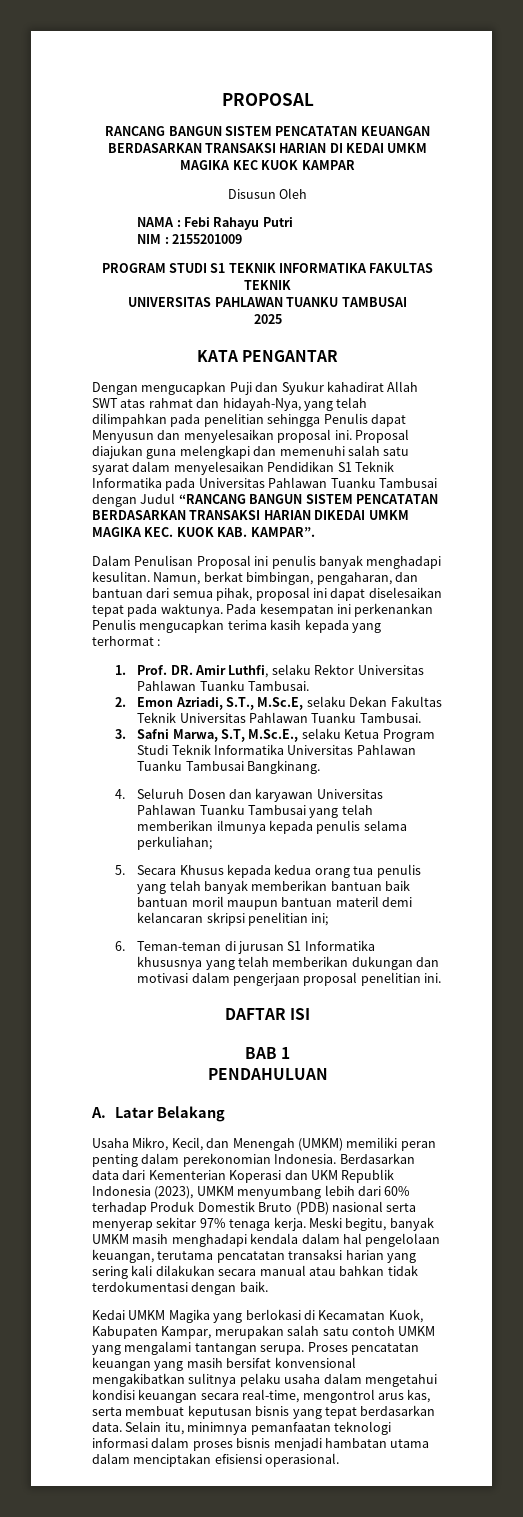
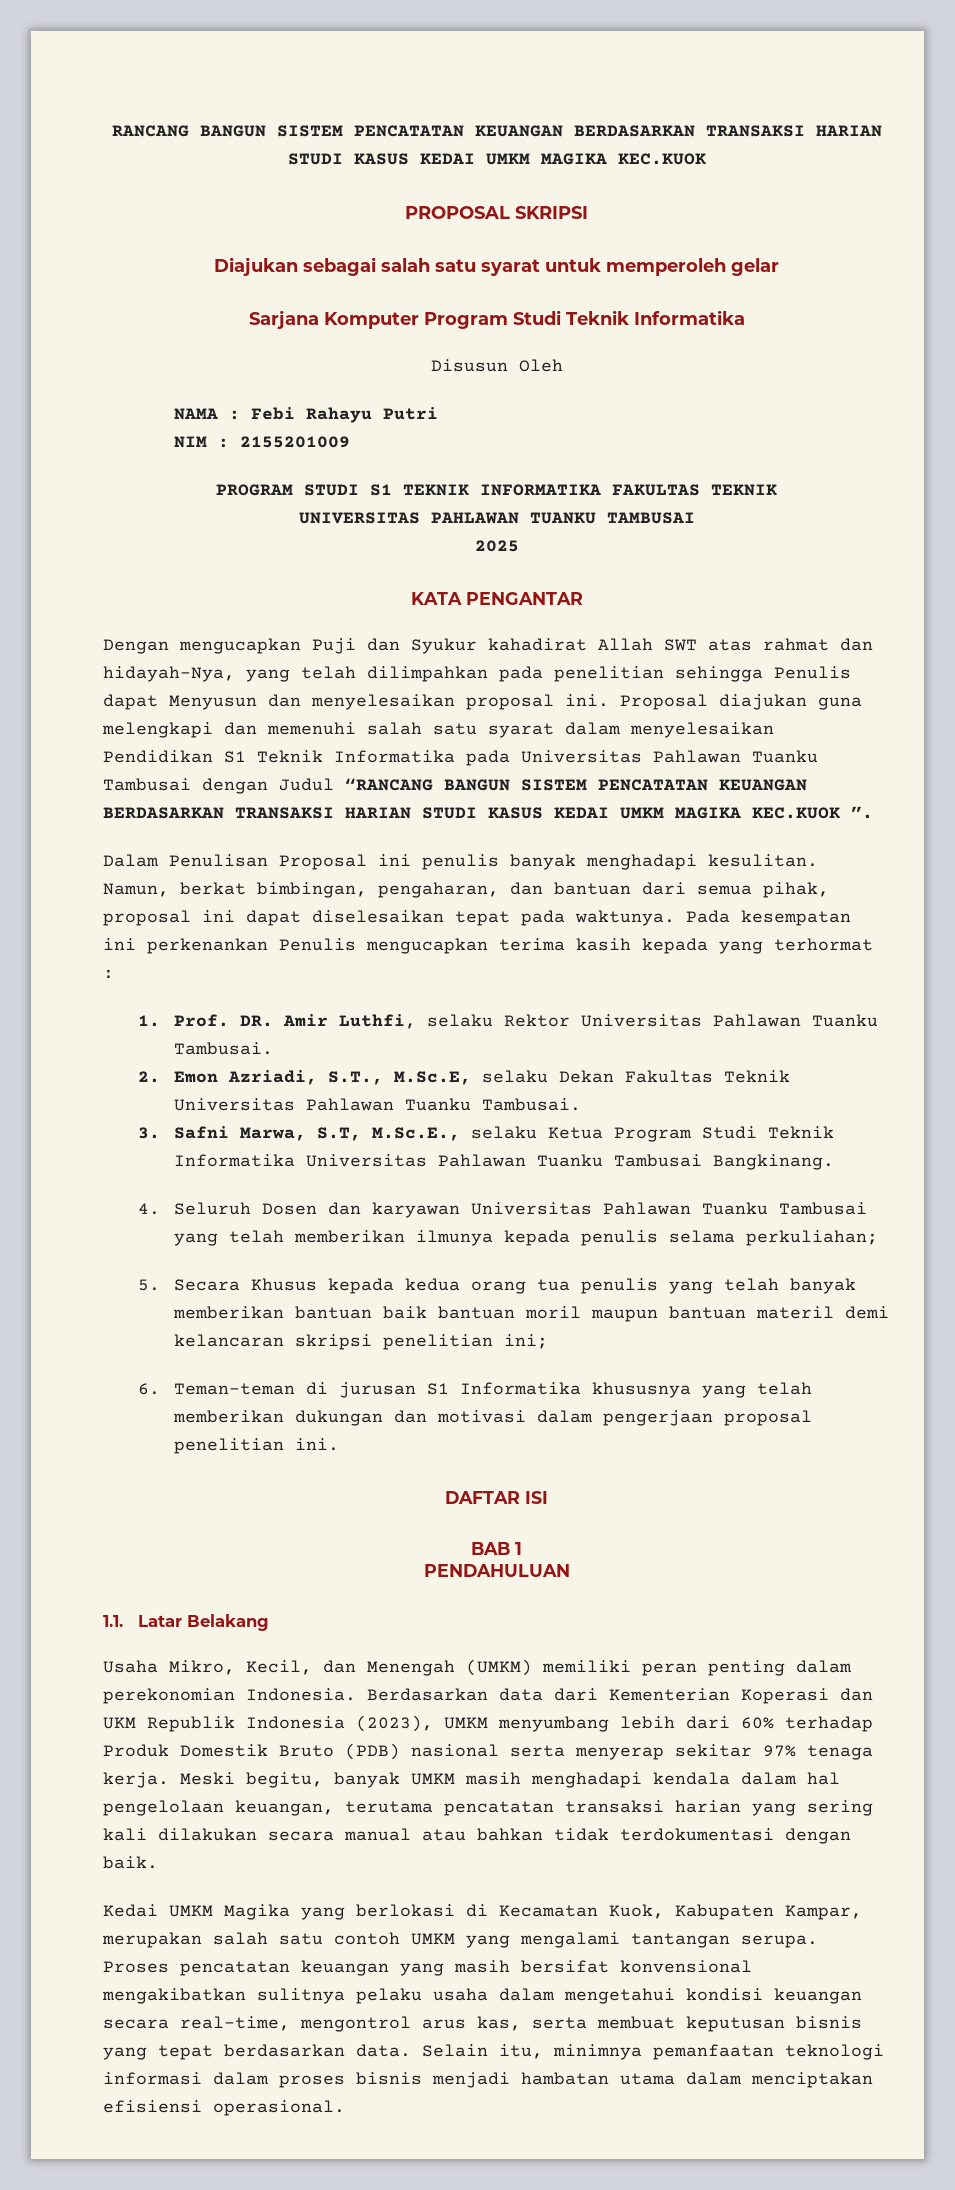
[221,93,314,106] PROPOSAL // -> (111, 131) none
[329,143,428,153] [180,160,355,170] DI KEDAI UMKM MAGIKA KEC KUOK KAMPAR -> [287,153,706,165] [405,206,588,219] [214,257,779,276] [248,310,745,329] STUDI KASUS KEDAI UMKM MAGIKA KEC.KUOK // PROPOSAL SKRIPSI // Diajukan sebagai salah satu syarat untuk memperoleh gelar // Sarjana Komputer Program Studi Teknik Informatika
[92,510,409,520] [92,527,315,537] BERDASARKAN TRANSAKSI HARIAN DIKEDAI UMKM MAGIKA KEC. KUOK KAB. KAMPAR”. -> [719,779,807,791] [103,806,873,819] KEUANGAN BERDASARKAN TRANSAKSI HARIAN STUDI KASUS KEDAI UMKM MAGIKA KEC.KUOK ”.
[91,1107,106,1118] A. -> [103,1615,123,1627] 1.1.

